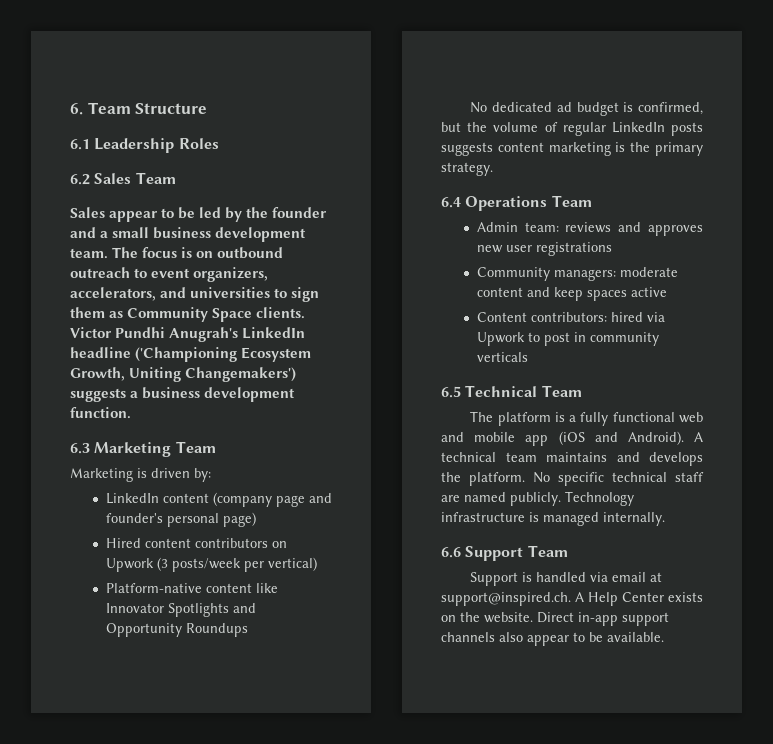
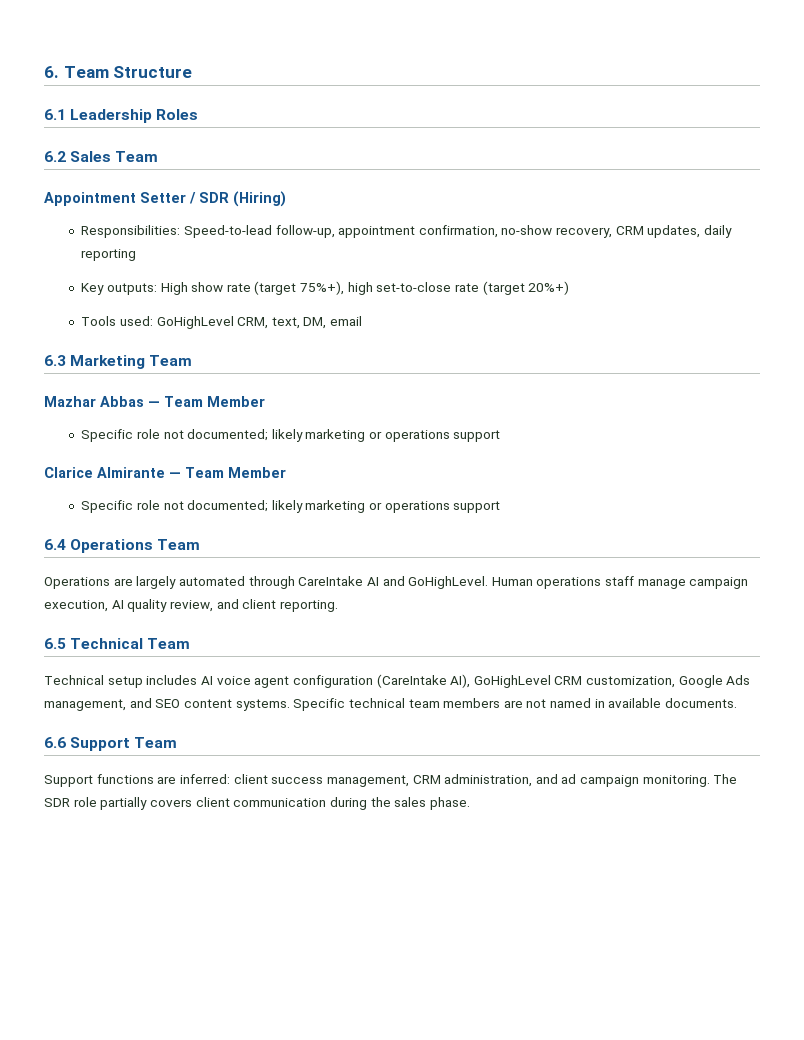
[70,207,327,222] [70,227,307,242] [70,247,284,259] [70,267,269,282] [70,287,320,302] [70,307,306,322] [70,327,306,342] [70,347,312,362] [70,367,297,382] [70,387,296,402] [70,407,131,419] [70,441,216,457] [70,468,211,482] [105,492,332,507] [105,512,256,527] [105,538,287,548] [105,557,317,572] [105,583,278,593] [105,603,256,617] [105,623,248,637] [470,102,703,116] [441,122,703,136] [441,142,703,156] [441,162,493,176] [441,195,592,211] [476,222,703,236] [476,242,612,256] [476,267,678,281] [476,287,667,301] [476,312,665,322] [476,332,659,346] [476,352,528,362] [441,385,582,398] [470,411,703,426] [441,431,703,446] [441,452,703,466] [441,472,704,486] [441,491,634,506] [441,512,665,526] [441,545,568,561] [470,572,663,586] [441,592,703,606] [441,612,669,626] [441,632,664,646] Sales appear to be led by the founder and a small business development team. The focus is on outbound outreach to event organizers, accelerators, and universities to sign them as Community Space clients. Victor Pundhi Anugrah's LinkedIn headline ('Championing Ecosystem Growth, Uniting Changemakers') suggests a business development function. // 6.3 Marketing Team // Marketing is driven by: // LinkedIn content (company page and founder's personal page) // Hired content contributors on Upwork (3 posts/week per vertical) // Platform-native content like Innovator Spotlights and Opportunity Roundups // No dedicated ad budget is confirmed, but the volume of regular LinkedIn posts suggests content marketing is the primary strategy. // 6.4 Operations Team // Admin team: reviews and approves new user registrations // Community managers: moderate content and keep spaces active // Content contributors: hired via Upwork to post in community verticals // 6.5 Technical Team // The platform is a fully functional web and mobile app (iOS and Android). A technical team maintains and develops the platform. No specific technical staff are named publicly. Technology infrastructure is managed internally. // 6.6 Support Team // Support is handled via email at support@inspired.ch. A Help Center exists on the website. Direct in-app support channels also appear to be available. -> [44,191,286,207] [81,225,733,238] [81,249,137,261] [81,281,570,295] [81,316,363,329] [44,355,193,369] [44,396,265,407] [81,429,501,442] [44,467,286,478] [81,500,501,513] [44,539,201,553] [44,576,749,589] [44,599,338,612] [44,638,191,649] [44,674,751,688] [44,698,738,711] [44,737,178,751] [44,774,738,787] [44,797,470,810] Appointment Setter / SDR (Hiring) // Responsibilities: Speed-to-lead follow-up, appointment confirmation, no-show recovery, CRM updates, daily reporting // Key outputs: High show rate (target 75%+), high set-to-close rate (target 20%+) // Tools used: GoHighLevel CRM, text, DM, email // 6.3 Marketing Team // Mazhar Abbas — Team Member // Specific role not documented; likely marketing or operations support // Clarice Almirante — Team Member // Specific role not documented; likely marketing or operations support // 6.4 Operations Team // Operations are largely automated through CareIntake AI and GoHighLevel. Human operations staff manage campaign execution, AI quality review, and client reporting. // 6.5 Technical Team // Technical setup includes AI voice agent configuration (CareIntake AI), GoHighLevel CRM customization, Google Ads management, and SEO content systems. Specific technical team members are not named in available documents. // 6.6 Support Team // Support functions are inferred: client success management, CRM administration, and ad campaign monitoring. The SDR role partially covers client communication during the sales phase.

